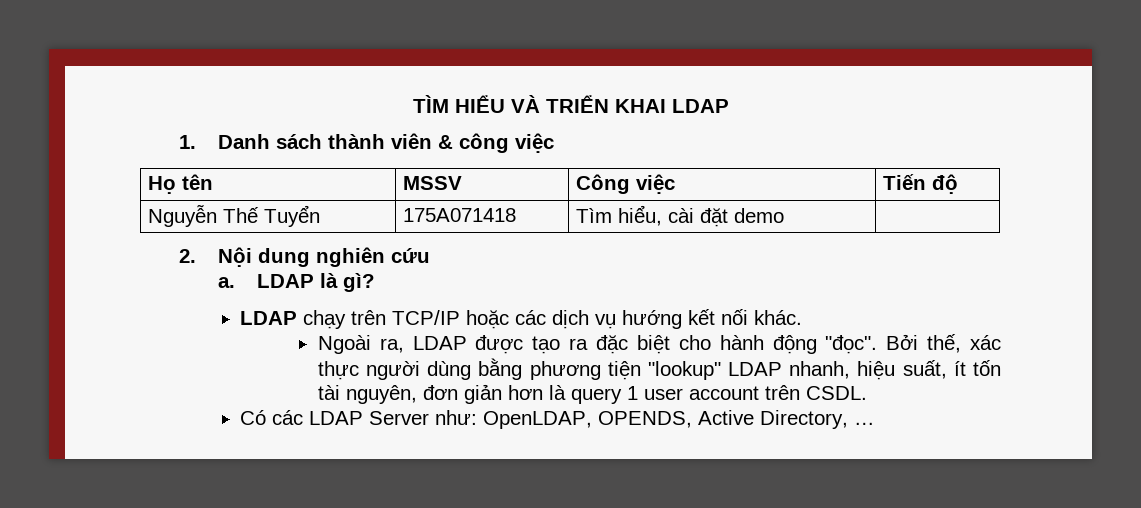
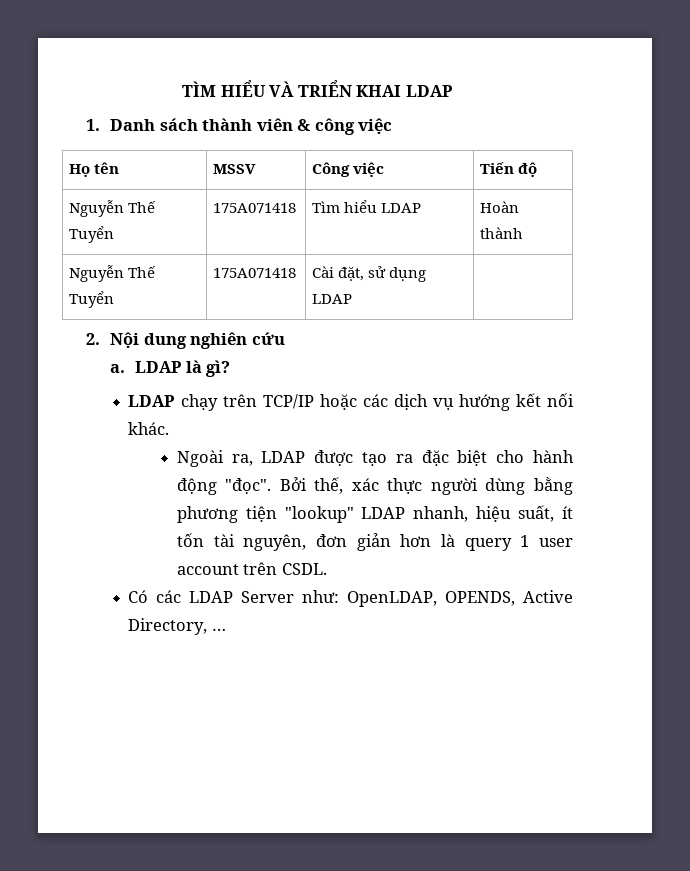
[618,205,785,227] hiểu, cài đặt demo -> [344,200,422,213] [480,201,520,213] [480,227,524,239] [69,265,157,282] [69,291,115,308] [213,268,297,278] [312,266,427,282] [312,294,353,304] hiểu LDAP | Hoàn thành // Nguyễn Thế Tuyển | 175A071418 | Cài đặt, sử dụng LDAP

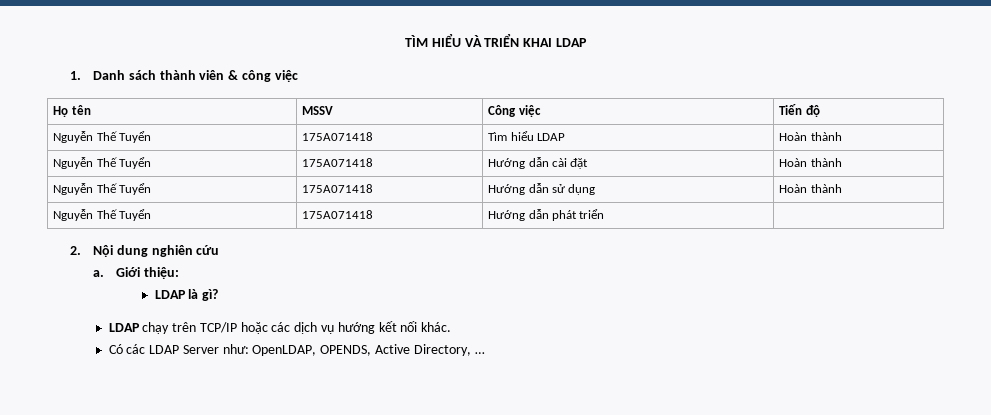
[312,266,427,282] [312,294,353,304] Cài đặt, sử dụng LDAP -> [488,157,589,169] [779,158,842,167] [53,183,151,195] [302,184,374,193] [488,183,596,195] [779,184,842,193] [53,209,151,221] [302,210,374,219] [488,209,605,221] Hướng dẫn cài đặt | Hoàn thành // Nguyễn Thế Tuyển | 175A071418 | Hướng dẫn sử dụng | Hoàn thành // Nguyễn Thế Tuyển | 175A071418 | Hướng dẫn phát triển
(126, 368) none -> [116,267,180,279] Giới thiệu: //
[176,450,575,467] [176,477,574,495] [176,505,573,523] [176,533,573,551] [176,562,327,575] // Ngoài ra, LDAP được tạo ra đặc biệt cho hành động "đọc". Bởi thế, xác thực người dùng bằng phương tiện "lookup" LDAP nhanh, hiệu suất, ít tốn tài nguyên, đơn giản hơn là query 1 user account trên CSDL. -> (452, 327) none

